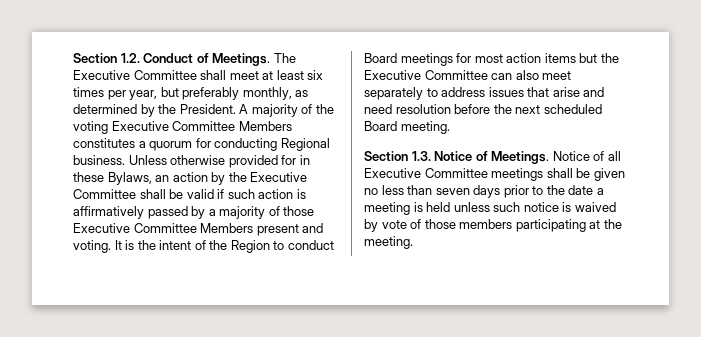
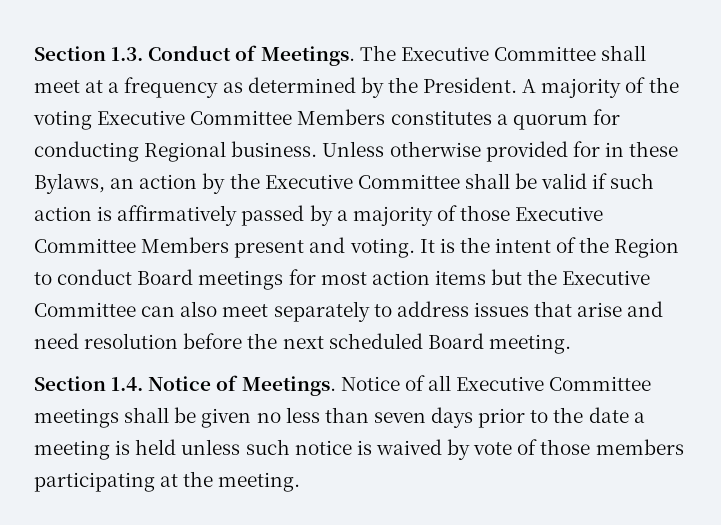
[73,53,140,63] Section 1.2. -> [34,46,144,61] Section 1.3.
[276,70,324,80] [73,87,292,100] least six times per year, but preferably monthly, -> [108,77,219,98] a frequency
[411,151,431,161] 1.3. -> [111,377,144,391] 1.4.

